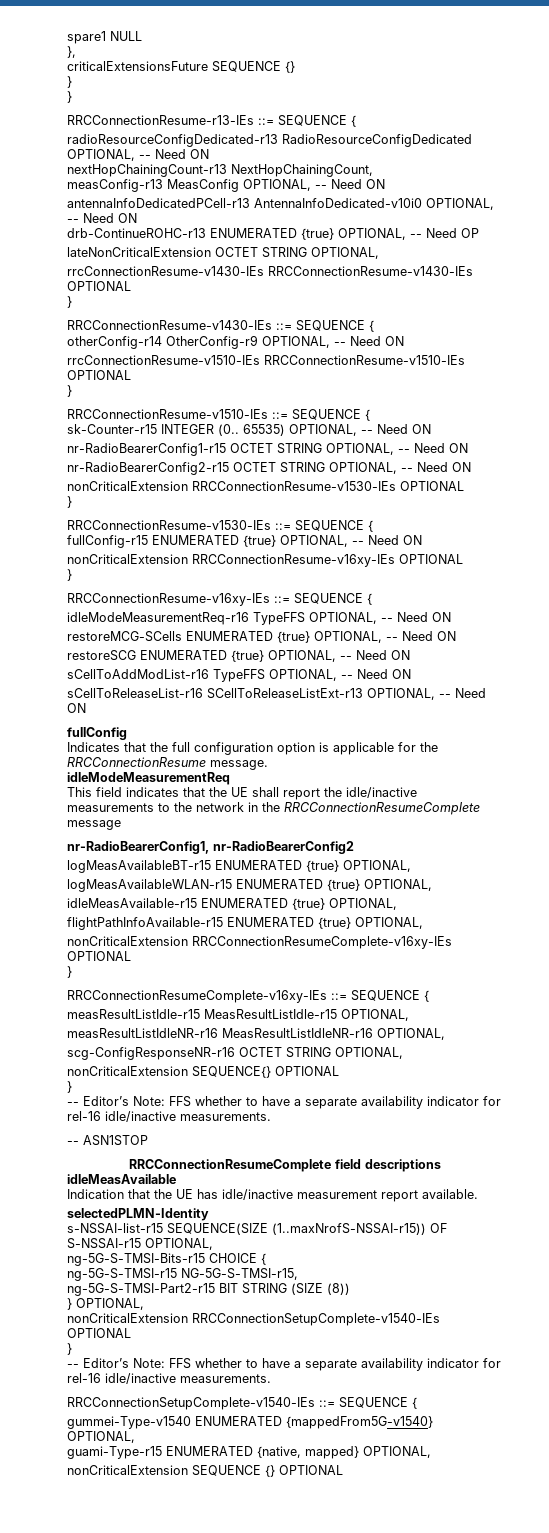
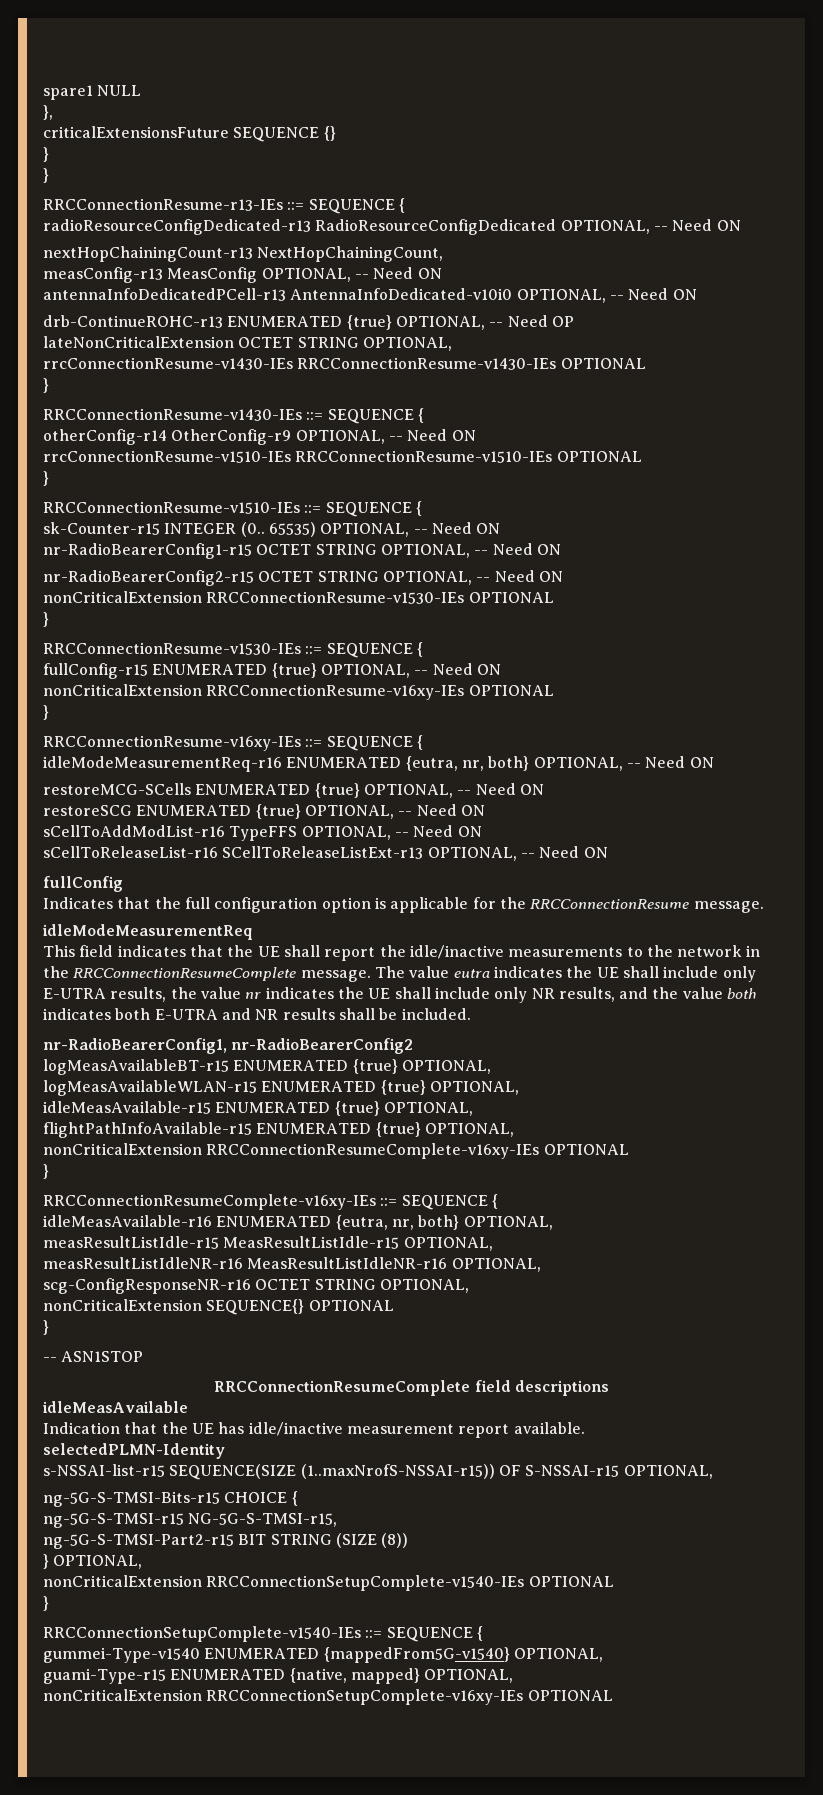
[253,612,305,625] TypeFFS -> [286,756,530,771] ENUMERATED {eutra, nr, both}
[67,820,121,830] message -> [300,966,756,982] [43,987,758,1003] [43,1008,471,1020] message. The value eutra indicates the UE shall include only E-UTRA results, the value nr indicates the UE shall include only NR results, and the value both indicates both E-UTRA and NR results shall be included.
(429, 996) none -> [43,1215,553,1230] // idleMeasAvailable-r16 ENUMERATED {eutra, nr, both} OPTIONAL,
[67,1096,501,1109] [67,1111,271,1122] // -- Editor’s Note: FFS whether to have a separate availability indicator for rel-16 idle/inactive measurements. -> (49, 1327) none
[67,1358,501,1371] [67,1373,271,1384] // -- Editor’s Note: FFS whether to have a separate availability indicator for rel-16 idle/inactive measurements. -> (49, 1603) none
[192,1465,275,1477] SEQUENCE {} -> [206,1689,524,1705] RRCConnectionSetupComplete-v16xy-IEs

